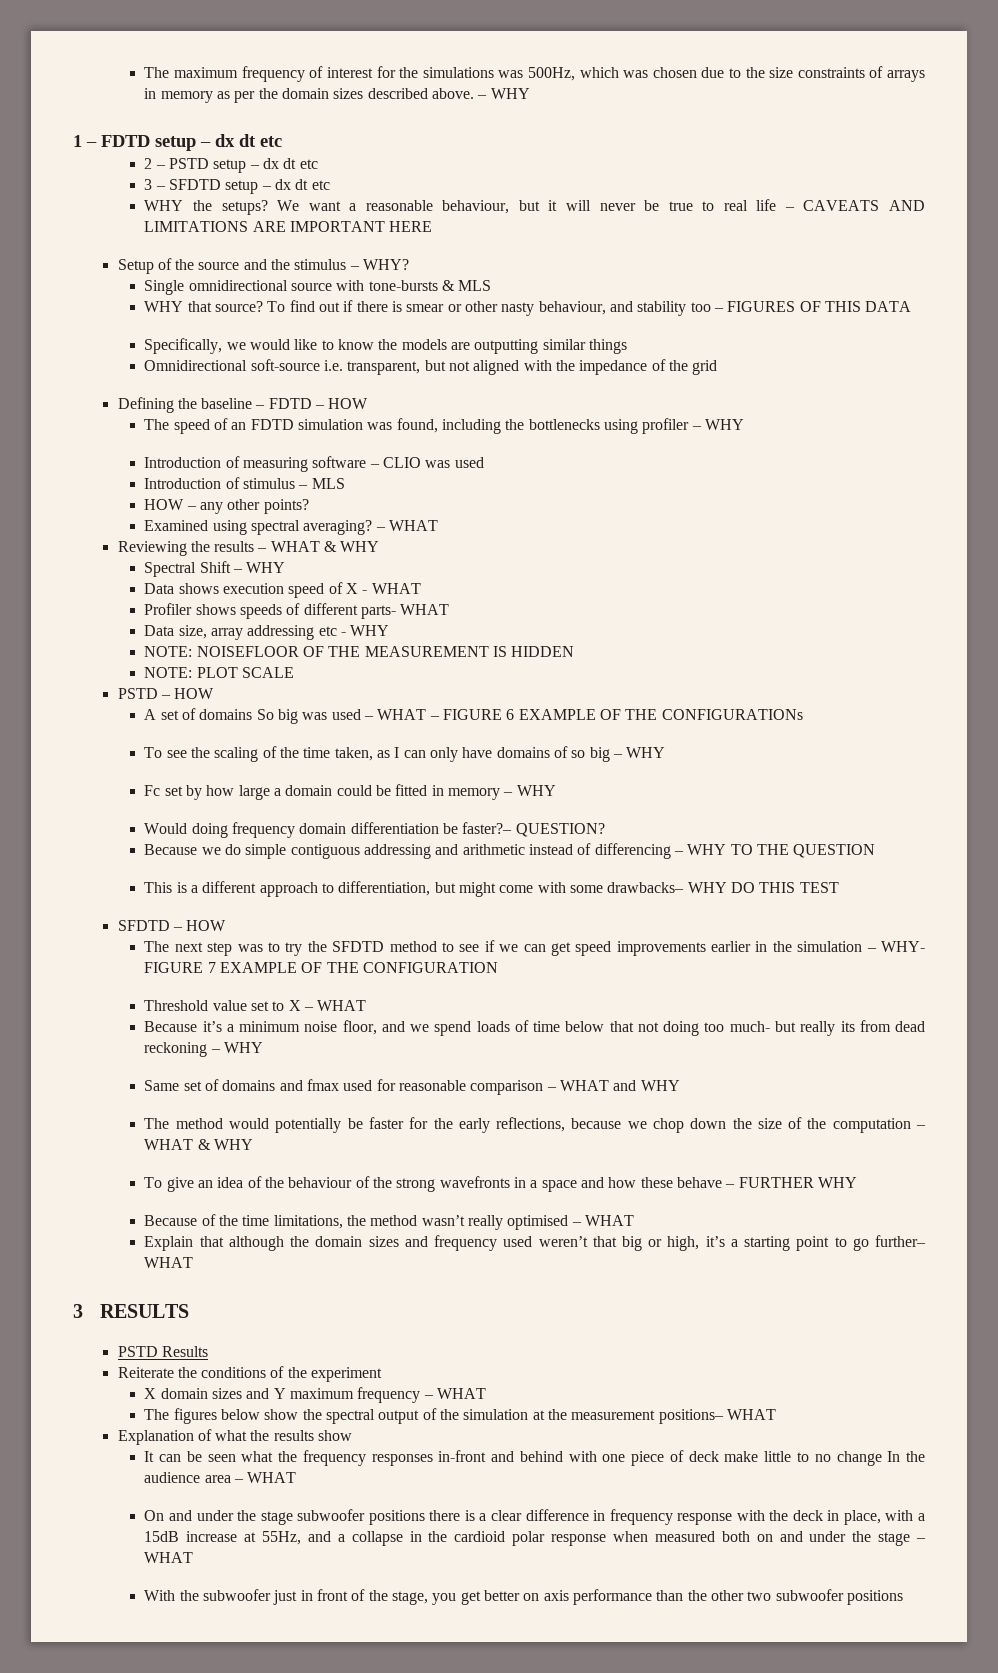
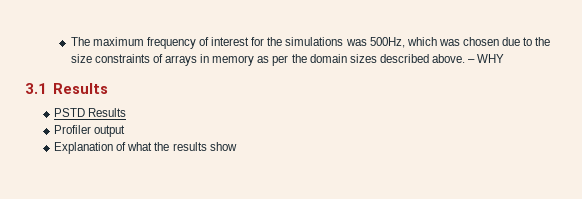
[73,134,282,151] [144,158,318,173] [144,179,330,194] [144,199,926,215] [144,221,433,232] [117,258,410,274] [144,280,492,295] [144,300,912,316] [144,338,627,354] [144,359,718,375] [117,397,369,413] [144,418,744,434] [144,456,484,472] [144,477,345,489] [144,499,309,514] [144,520,439,535] [117,541,380,556] [144,561,286,577] [144,582,421,598] [144,603,450,619] [144,625,390,640] [144,646,575,657] [144,667,295,678] [117,688,215,699] [144,708,803,724] [144,746,666,762] [144,784,556,800] [144,822,605,838] [144,843,876,859] [144,881,839,897] [117,920,227,931] [144,940,925,956] [144,962,499,973] [144,1000,367,1011] [144,1020,925,1036] [144,1042,264,1057] [144,1079,680,1095] [144,1117,927,1133] [144,1139,254,1150] [144,1176,857,1192] [144,1214,634,1230] [144,1235,927,1251] [144,1257,194,1268] [73,1304,189,1318] [117,1346,208,1357] [117,1366,383,1382] [144,1387,487,1403] [144,1408,776,1424] 1 – FDTD setup – dx dt etc // 2 – PSTD setup – dx dt etc // 3 – SFDTD setup – dx dt etc // WHY the setups? We want a reasonable behaviour, but it will never be true to real life – CAVEATS AND LIMITATIONS ARE IMPORTANT HERE // Setup of the source and the stimulus – WHY? // Single omnidirectional source with tone-bursts & MLS // WHY that source? To find out if there is smear or other nasty behaviour, and stability too – FIGURES OF THIS DATA // Specifically, we would like to know the models are outputting similar things // Omnidirectional soft-source i.e. transparent, but not aligned with the impedance of the grid // Defining the baseline – FDTD – HOW // The speed of an FDTD simulation was found, including the bottlenecks using profiler – WHY // Introduction of measuring software – CLIO was used // Introduction of stimulus – MLS // HOW – any other points? // Examined using spectral averaging? – WHAT // Reviewing the results – WHAT & WHY // Spectral Shift – WHY // Data shows execution speed of X - WHAT // Profiler shows speeds of different parts- WHAT // Data size, array addressing etc - WHY // NOTE: NOISEFLOOR OF THE MEASUREMENT IS HIDDEN // NOTE: PLOT SCALE // PSTD – HOW // A set of domains So big was used – WHAT – FIGURE 6 EXAMPLE OF THE CONFIGURATIONs // To see the scaling of the time taken, as I can only have domains of so big – WHY // Fc set by how large a domain could be fitted in memory – WHY // Would doing frequency domain differentiation be faster?– QUESTION? // Because we do simple contiguous addressing and arithmetic instead of differencing – WHY TO THE QUESTION // This is a different approach to differentiation, but might come with some drawbacks– WHY DO THIS TEST // SFDTD – HOW // The next step was to try the SFDTD method to see if we can get speed improvements earlier in the simulation – WHY- FIGURE 7 EXAMPLE OF THE CONFIGURATION // Threshold value set to X – WHAT // Because it’s a minimum noise floor, and we spend loads of time below that not doing too much- but really its from dead reckoning – WHY // Same set of domains and fmax used for reasonable comparison – WHAT and WHY // The method would potentially be faster for the early reflections, because we chop down the size of the computation – WHAT & WHY // To give an idea of the behaviour of the strong wavefronts in a space and how these behave – FURTHER WHY // Because of the time limitations, the method wasn’t really optimised – WHAT // Explain that although the domain sizes and frequency used weren’t that big or high, it’s a starting point to go further– WHAT // 3 RESULTS // PSTD Results // Reiterate the conditions of the experiment // X domain sizes and Y maximum frequency – WHAT // The figures below show the spectral output of the simulation at the measurement positions– WHAT -> [25,83,108,94] [54,108,127,117] [54,125,126,137] 3.1 Results // PSTD Results // Profiler output
[144,1450,925,1466] [144,1472,297,1483] [144,1509,926,1525] [144,1531,927,1546] [144,1552,194,1563] [144,1589,903,1605] // It can be seen what the frequency responses in-front and behind with one piece of deck make little to no change In the audience area – WHAT // On and under the stage subwoofer positions there is a clear difference in frequency response with the deck in place, with a 15dB increase at 55Hz, and a collapse in the cardioid polar response when measured both on and under the stage – WHAT // With the subwoofer just in front of the stage, you get better on axis performance than the other two subwoofer positions -> (237, 146) none

